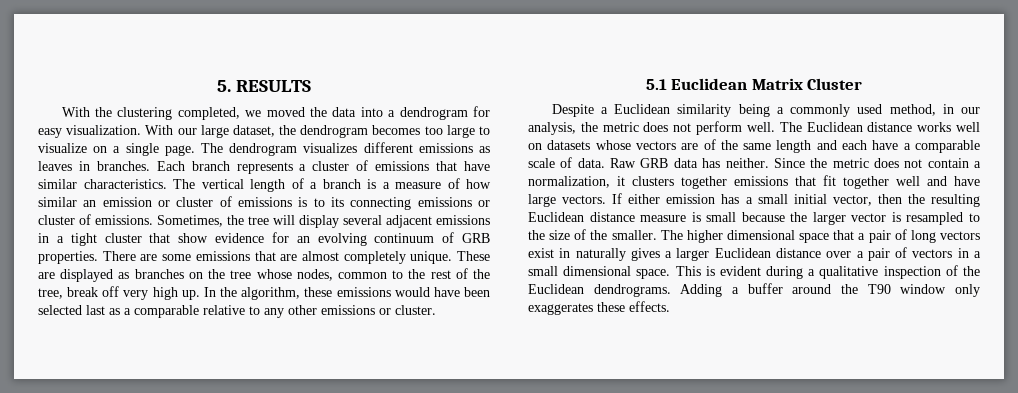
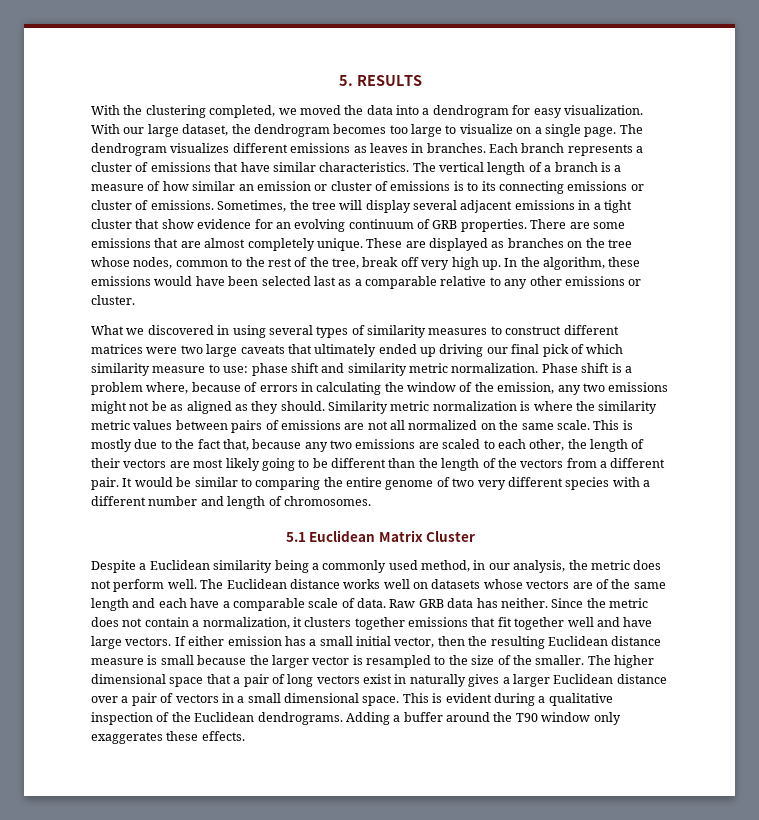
(436, 310) none -> [91,325,619,338] [91,344,624,357] [91,363,632,376] [91,382,669,395] [91,401,658,414] [91,420,633,433] [91,439,645,452] [91,458,666,471] [91,477,650,490] [91,496,371,509] // What we discovered in using several types of similarity measures to construct different matrices were two large caveats that ultimately ended up driving our final pick of which similarity measure to use: phase shift and similarity metric normalization. Phase shift is a problem where, because of errors in calculating the window of the emission, any two emissions might not be as aligned as they should. Similarity metric normalization is where the similarity metric values between pairs of emissions are not all normalized on the same scale. This is mostly due to the fact that, because any two emissions are scaled to each other, the length of their vectors are most likely going to be different than the length of the vectors from a different pair. It would be similar to comparing the entire genome of two very different species with a different number and length of chromosomes.

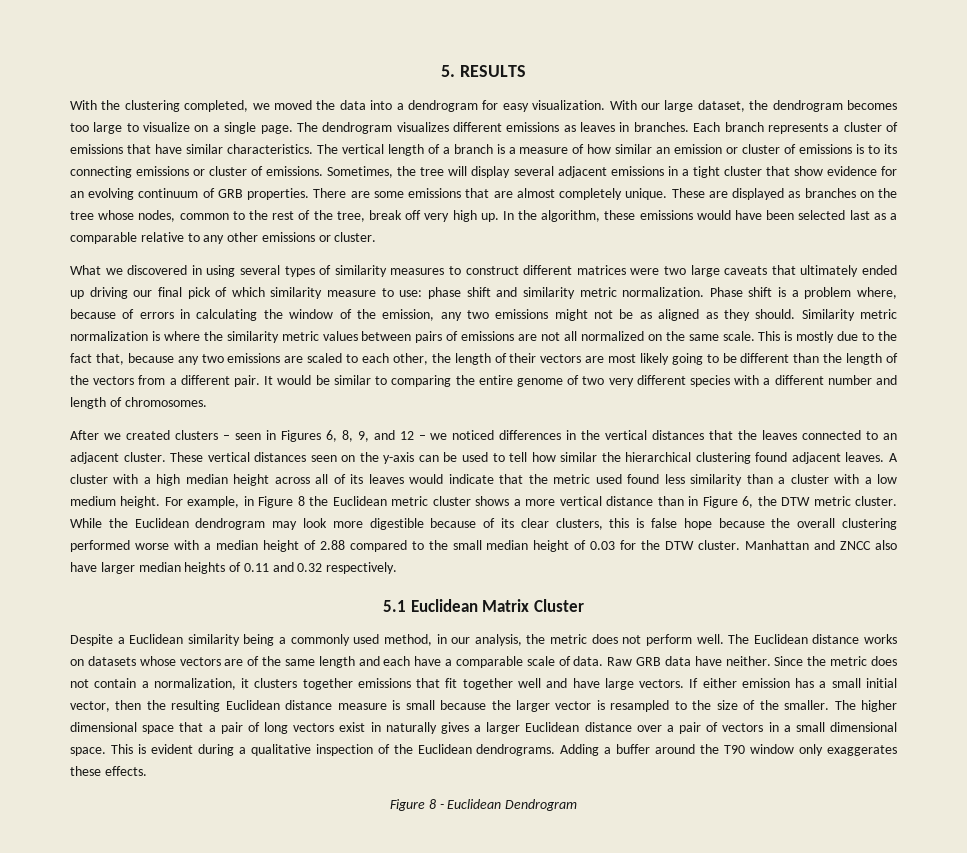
(371, 501) none -> [70,430,897,442] [70,452,898,464] [70,474,898,486] [70,496,897,508] [70,518,897,530] [70,540,897,552] [70,562,398,574] // After we created clusters – seen in Figures 6, 8, 9, and 12 – we noticed differences in the vertical distances that the leaves connected to an adjacent cluster. These vertical distances seen on the y-axis can be used to tell how similar the hierarchical clustering found adjacent leaves. A cluster with a high median height across all of its leaves would indicate that the metric used found less similarity than a cluster with a low medium height. For example, in Figure 8 the Euclidean metric cluster shows a more vertical distance than in Figure 6, the DTW metric cluster. While the Euclidean dendrogram may look more digestible because of its clear clusters, this is false hope because the overall clustering performed worse with a median height of 2.88 compared to the small median height of 0.03 for the DTW cluster. Manhattan and ZNCC also have larger median heights of 0.11 and 0.32 respectively.
[383,579,410,589] well -> (897, 639) none
[476,598,498,608] has -> [694,656,722,666] have
(245, 736) none -> [389,799,578,811] // Figure 8 - Euclidean Dendrogram

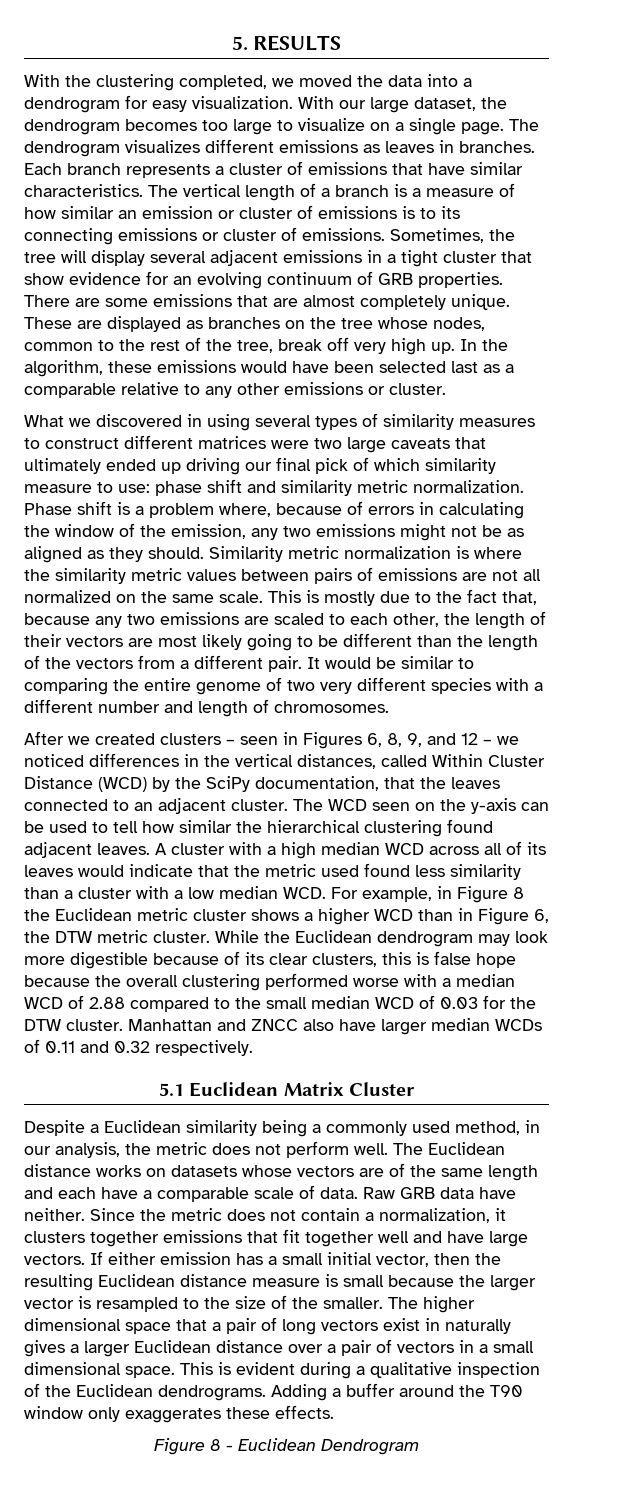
[652,430,705,440] distances -> [297,754,545,769] [24,776,379,792] distances, called Within Cluster Distance (WCD) by the SciPy documentation,
[170,452,307,462] These vertical distances -> [293,799,367,811] The WCD
[233,474,270,486] height -> [385,843,424,855] WCD
[70,496,161,508] medium height. -> [219,886,326,899] median WCD.
[525,496,654,506] more vertical distance -> [318,908,413,925] higher WCD
[262,540,299,552] height -> [24,997,63,1009] WCD
[533,540,570,552] height -> [375,997,414,1009] WCD
[184,562,226,574] heights -> [495,1019,542,1031] WCDs

